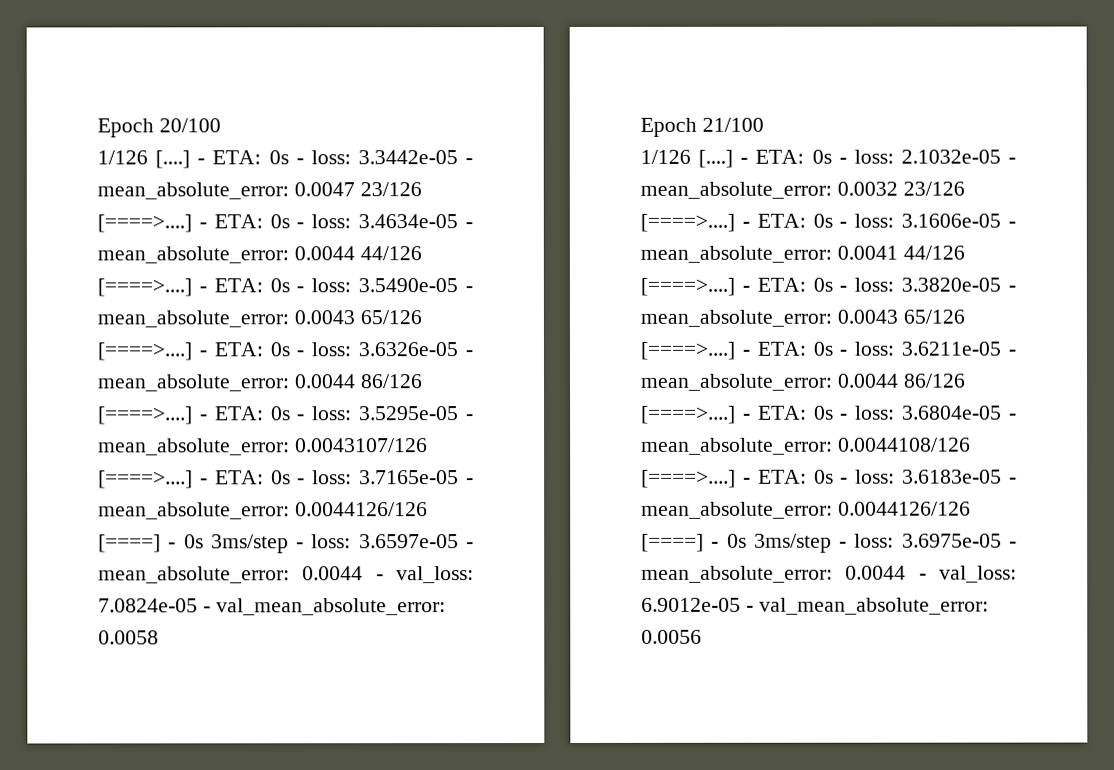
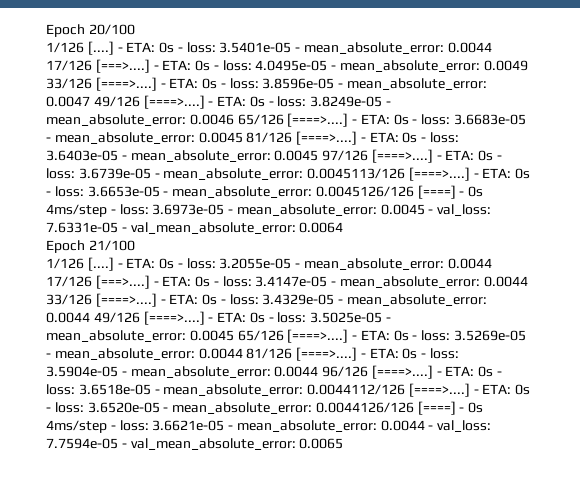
[357,150,473,165] [97,182,422,200] [97,214,473,233] [97,246,422,264] [97,278,473,297] [97,310,422,328] [97,342,473,361] [97,374,423,392] [98,406,474,425] [98,438,428,456] [98,470,474,489] [98,502,428,520] [98,534,474,554] [98,566,474,584] [98,598,446,616] [98,630,159,645] 3.3442e-05 - mean_absolute_error: 0.0047 23/126 [====>....] - ETA: 0s - loss: 3.4634e-05 - mean_absolute_error: 0.0044 44/126 [====>....] - ETA: 0s - loss: 3.5490e-05 - mean_absolute_error: 0.0043 65/126 [====>....] - ETA: 0s - loss: 3.6326e-05 - mean_absolute_error: 0.0044 86/126 [====>....] - ETA: 0s - loss: 3.5295e-05 - mean_absolute_error: 0.0043107/126 [====>....] - ETA: 0s - loss: 3.7165e-05 - mean_absolute_error: 0.0044126/126 [====] - 0s 3ms/step - loss: 3.6597e-05 - mean_absolute_error: 0.0044 - val_loss: 7.0824e-05 - val_mean_absolute_error: 0.0058 -> [219,42,492,54] [46,59,528,73] [46,77,488,91] [46,95,392,109] [46,113,527,127] [46,131,460,145] [46,149,503,163] [46,167,531,181] [46,185,484,199] [46,204,492,217] [46,222,344,234] 3.5401e-05 - mean_absolute_error: 0.0044 17/126 [===>....] - ETA: 0s - loss: 4.0495e-05 - mean_absolute_error: 0.0049 33/126 [====>....] - ETA: 0s - loss: 3.8596e-05 - mean_absolute_error: 0.0047 49/126 [====>....] - ETA: 0s - loss: 3.8249e-05 - mean_absolute_error: 0.0046 65/126 [====>....] - ETA: 0s - loss: 3.6683e-05 - mean_absolute_error: 0.0045 81/126 [====>....] - ETA: 0s - loss: 3.6403e-05 - mean_absolute_error: 0.0045 97/126 [====>....] - ETA: 0s - loss: 3.6739e-05 - mean_absolute_error: 0.0045113/126 [====>....] - ETA: 0s - loss: 3.6653e-05 - mean_absolute_error: 0.0045126/126 [====] - 0s 4ms/step - loss: 3.6973e-05 - mean_absolute_error: 0.0045 - val_loss: 7.6331e-05 - val_mean_absolute_error: 0.0064
[900,149,1016,164] [640,181,965,199] [640,213,1016,232] [640,245,965,263] [640,277,1016,296] [640,309,965,327] [640,341,1016,360] [640,373,966,391] [641,405,1017,424] [641,437,971,455] [641,469,1017,488] [641,501,971,519] [641,533,1017,553] [641,565,1017,583] [641,597,989,615] [641,629,702,644] 2.1032e-05 - mean_absolute_error: 0.0032 23/126 [====>....] - ETA: 0s - loss: 3.1606e-05 - mean_absolute_error: 0.0041 44/126 [====>....] - ETA: 0s - loss: 3.3820e-05 - mean_absolute_error: 0.0043 65/126 [====>....] - ETA: 0s - loss: 3.6211e-05 - mean_absolute_error: 0.0044 86/126 [====>....] - ETA: 0s - loss: 3.6804e-05 - mean_absolute_error: 0.0044108/126 [====>....] - ETA: 0s - loss: 3.6183e-05 - mean_absolute_error: 0.0044126/126 [====] - 0s 3ms/step - loss: 3.6975e-05 - mean_absolute_error: 0.0044 - val_loss: 6.9012e-05 - val_mean_absolute_error: 0.0056 -> [219,258,492,270] [46,275,528,289] [46,293,488,307] [46,311,392,325] [46,329,527,343] [46,347,460,361] [46,365,503,379] [46,383,531,397] [46,401,484,415] [46,420,492,433] [46,438,344,450] 3.2055e-05 - mean_absolute_error: 0.0044 17/126 [===>....] - ETA: 0s - loss: 3.4147e-05 - mean_absolute_error: 0.0044 33/126 [====>....] - ETA: 0s - loss: 3.4329e-05 - mean_absolute_error: 0.0044 49/126 [====>....] - ETA: 0s - loss: 3.5025e-05 - mean_absolute_error: 0.0045 65/126 [====>....] - ETA: 0s - loss: 3.5269e-05 - mean_absolute_error: 0.0044 81/126 [====>....] - ETA: 0s - loss: 3.5904e-05 - mean_absolute_error: 0.0044 96/126 [====>....] - ETA: 0s - loss: 3.6518e-05 - mean_absolute_error: 0.0044112/126 [====>....] - ETA: 0s - loss: 3.6520e-05 - mean_absolute_error: 0.0044126/126 [====] - 0s 4ms/step - loss: 3.6621e-05 - mean_absolute_error: 0.0044 - val_loss: 7.7594e-05 - val_mean_absolute_error: 0.0065

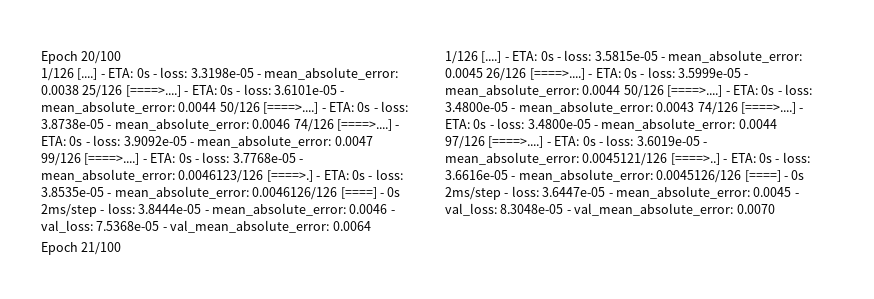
[219,42,492,54] [46,59,528,73] [46,77,488,91] [46,95,392,109] [46,113,527,127] [46,131,460,145] [46,149,503,163] [46,167,531,181] [46,185,484,199] [46,204,492,217] [46,222,118,233] 3.5401e-05 - mean_absolute_error: 0.0044 17/126 [===>....] - ETA: 0s - loss: 4.0495e-05 - mean_absolute_error: 0.0049 33/126 [====>....] - ETA: 0s - loss: 3.8596e-05 - mean_absolute_error: 0.0047 49/126 [====>....] - ETA: 0s - loss: 3.8249e-05 - mean_absolute_error: 0.0046 65/126 [====>....] - ETA: 0s - loss: 3.6683e-05 - mean_absolute_error: 0.0045 81/126 [====>....] - ETA: 0s - loss: 3.6403e-05 - mean_absolute_error: 0.0045 97/126 [====>....] - ETA: 0s - loss: 3.6739e-05 - mean_absolute_error: 0.0045113/126 [====>....] - ETA: 0s - loss: 3.6653e-05 - mean_absolute_error: 0.0045126/126 [====] - 0s 4ms/step - loss: 3.6973e-05 - mean_absolute_error: 0.0045 - val_loss: 7.6331e-05 -> [190,67,399,80] [41,84,345,98] [41,101,408,115] [41,118,400,132] [41,135,373,148] [41,152,303,166] [41,169,403,183] [41,186,401,200] [41,203,395,217] [41,220,160,233] 3.3198e-05 - mean_absolute_error: 0.0038 25/126 [====>....] - ETA: 0s - loss: 3.6101e-05 - mean_absolute_error: 0.0044 50/126 [====>....] - ETA: 0s - loss: 3.8738e-05 - mean_absolute_error: 0.0046 74/126 [====>....] - ETA: 0s - loss: 3.9092e-05 - mean_absolute_error: 0.0047 99/126 [====>....] - ETA: 0s - loss: 3.7768e-05 - mean_absolute_error: 0.0046123/126 [====>.] - ETA: 0s - loss: 3.8535e-05 - mean_absolute_error: 0.0046126/126 [====] - 0s 2ms/step - loss: 3.8444e-05 - mean_absolute_error: 0.0046 - val_loss: 7.5368e-05
[219,258,492,270] [46,275,528,289] [46,293,488,307] [46,311,392,325] [46,329,527,343] [46,347,460,361] [46,365,503,379] [46,383,531,397] [46,401,484,415] [46,420,492,433] [46,438,344,450] 3.2055e-05 - mean_absolute_error: 0.0044 17/126 [===>....] - ETA: 0s - loss: 3.4147e-05 - mean_absolute_error: 0.0044 33/126 [====>....] - ETA: 0s - loss: 3.4329e-05 - mean_absolute_error: 0.0044 49/126 [====>....] - ETA: 0s - loss: 3.5025e-05 - mean_absolute_error: 0.0045 65/126 [====>....] - ETA: 0s - loss: 3.5269e-05 - mean_absolute_error: 0.0044 81/126 [====>....] - ETA: 0s - loss: 3.5904e-05 - mean_absolute_error: 0.0044 96/126 [====>....] - ETA: 0s - loss: 3.6518e-05 - mean_absolute_error: 0.0044112/126 [====>....] - ETA: 0s - loss: 3.6520e-05 - mean_absolute_error: 0.0044126/126 [====] - 0s 4ms/step - loss: 3.6621e-05 - mean_absolute_error: 0.0044 - val_loss: 7.7594e-05 - val_mean_absolute_error: 0.0065 -> [594,50,803,63] [445,67,749,81] [445,84,812,98] [445,101,804,115] [445,118,777,131] [445,135,707,149] [445,152,810,166] [445,169,805,183] [445,186,799,200] [445,203,775,216] 3.5815e-05 - mean_absolute_error: 0.0045 26/126 [====>....] - ETA: 0s - loss: 3.5999e-05 - mean_absolute_error: 0.0044 50/126 [====>....] - ETA: 0s - loss: 3.4800e-05 - mean_absolute_error: 0.0043 74/126 [====>....] - ETA: 0s - loss: 3.4800e-05 - mean_absolute_error: 0.0044 97/126 [====>....] - ETA: 0s - loss: 3.6019e-05 - mean_absolute_error: 0.0045121/126 [====>..] - ETA: 0s - loss: 3.6616e-05 - mean_absolute_error: 0.0045126/126 [====] - 0s 2ms/step - loss: 3.6447e-05 - mean_absolute_error: 0.0045 - val_loss: 8.3048e-05 - val_mean_absolute_error: 0.0070

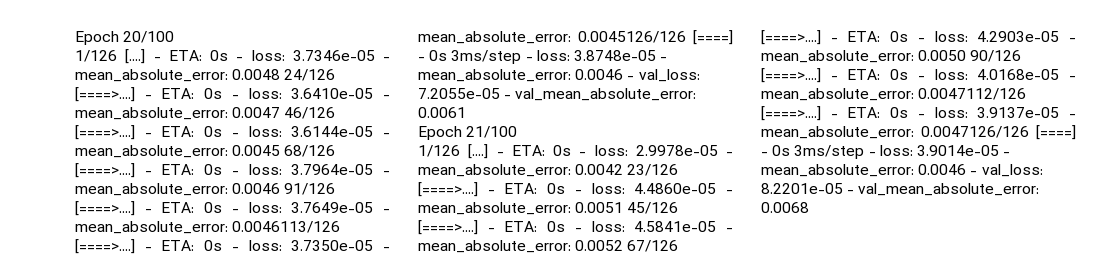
[190,67,399,80] [41,84,345,98] [41,101,408,115] [41,118,400,132] [41,135,373,148] [41,152,303,166] [41,169,403,183] [41,186,401,200] [41,203,395,217] [41,220,371,233] 3.3198e-05 - mean_absolute_error: 0.0038 25/126 [====>....] - ETA: 0s - loss: 3.6101e-05 - mean_absolute_error: 0.0044 50/126 [====>....] - ETA: 0s - loss: 3.8738e-05 - mean_absolute_error: 0.0046 74/126 [====>....] - ETA: 0s - loss: 3.9092e-05 - mean_absolute_error: 0.0047 99/126 [====>....] - ETA: 0s - loss: 3.7768e-05 - mean_absolute_error: 0.0046123/126 [====>.] - ETA: 0s - loss: 3.8535e-05 - mean_absolute_error: 0.0046126/126 [====] - 0s 2ms/step - loss: 3.8444e-05 - mean_absolute_error: 0.0046 - val_loss: 7.5368e-05 - val_mean_absolute_error: 0.0064 -> [292,50,390,61] [75,69,336,82] [75,87,391,102] [75,107,336,120] [75,125,391,140] [75,145,336,158] [75,163,391,178] [75,183,336,196] [75,201,391,216] [75,221,341,234] [75,239,391,254] [418,30,733,45] [418,50,668,64] [418,69,700,82] [418,88,697,101] [418,107,466,118] 3.7346e-05 - mean_absolute_error: 0.0048 24/126 [====>....] - ETA: 0s - loss: 3.6410e-05 - mean_absolute_error: 0.0047 46/126 [====>....] - ETA: 0s - loss: 3.6144e-05 - mean_absolute_error: 0.0045 68/126 [====>....] - ETA: 0s - loss: 3.7964e-05 - mean_absolute_error: 0.0046 91/126 [====>....] - ETA: 0s - loss: 3.7649e-05 - mean_absolute_error: 0.0046113/126 [====>....] - ETA: 0s - loss: 3.7350e-05 - mean_absolute_error: 0.0045126/126 [====] - 0s 3ms/step - loss: 3.8748e-05 - mean_absolute_error: 0.0046 - val_loss: 7.2055e-05 - val_mean_absolute_error: 0.0061
[594,50,803,63] [445,67,749,81] [445,84,812,98] [445,101,804,115] [445,118,777,131] [445,135,707,149] [445,152,810,166] [445,169,805,183] [445,186,799,200] [445,203,775,216] 3.5815e-05 - mean_absolute_error: 0.0045 26/126 [====>....] - ETA: 0s - loss: 3.5999e-05 - mean_absolute_error: 0.0044 50/126 [====>....] - ETA: 0s - loss: 3.4800e-05 - mean_absolute_error: 0.0043 74/126 [====>....] - ETA: 0s - loss: 3.4800e-05 - mean_absolute_error: 0.0044 97/126 [====>....] - ETA: 0s - loss: 3.6019e-05 - mean_absolute_error: 0.0045121/126 [====>..] - ETA: 0s - loss: 3.6616e-05 - mean_absolute_error: 0.0045126/126 [====] - 0s 2ms/step - loss: 3.6447e-05 - mean_absolute_error: 0.0045 - val_loss: 8.3048e-05 - val_mean_absolute_error: 0.0070 -> [635,145,733,156] [418,164,679,177] [418,182,733,197] [418,202,679,215] [418,220,733,235] [418,240,679,253] [761,30,1076,45] [761,50,1022,63] [761,68,1076,83] [761,88,1027,101] [761,106,1076,121] [761,125,1076,140] [761,145,1011,159] [761,164,1043,177] [761,183,1040,196] [761,202,809,213] 2.9978e-05 - mean_absolute_error: 0.0042 23/126 [====>....] - ETA: 0s - loss: 4.4860e-05 - mean_absolute_error: 0.0051 45/126 [====>....] - ETA: 0s - loss: 4.5841e-05 - mean_absolute_error: 0.0052 67/126 [====>....] - ETA: 0s - loss: 4.2903e-05 - mean_absolute_error: 0.0050 90/126 [====>....] - ETA: 0s - loss: 4.0168e-05 - mean_absolute_error: 0.0047112/126 [====>....] - ETA: 0s - loss: 3.9137e-05 - mean_absolute_error: 0.0047126/126 [====] - 0s 3ms/step - loss: 3.9014e-05 - mean_absolute_error: 0.0046 - val_loss: 8.2201e-05 - val_mean_absolute_error: 0.0068

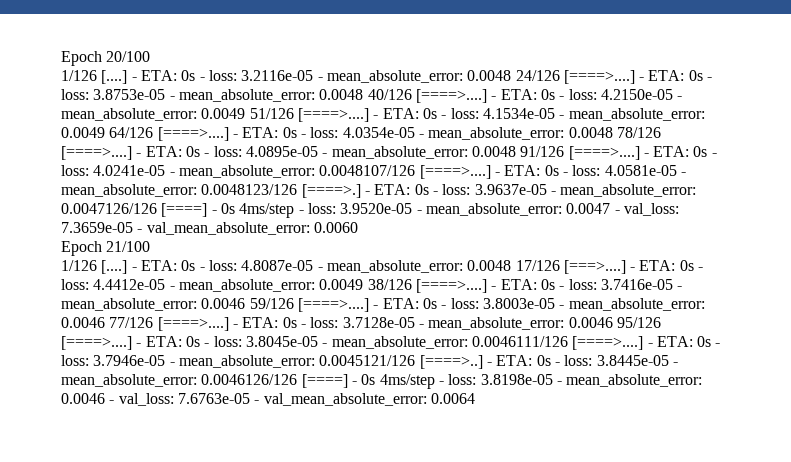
[292,50,375,61] 3.7346e-05 -> [241,70,314,81] 3.2116e-05
[291,88,391,99] [75,107,336,120] [75,125,391,140] [75,145,336,158] [75,163,391,178] [75,183,281,196] 3.6410e-05 - mean_absolute_error: 0.0047 46/126 [====>....] - ETA: 0s - loss: 3.6144e-05 - mean_absolute_error: 0.0045 68/126 [====>....] - ETA: 0s - loss: 3.7964e-05 - mean_absolute_error: 0.0046 -> [93,89,683,103] [61,108,705,122] [61,127,661,141] [61,146,516,160] 3.8753e-05 - mean_absolute_error: 0.0048 40/126 [====>....] - ETA: 0s - loss: 4.2150e-05 - mean_absolute_error: 0.0049 51/126 [====>....] - ETA: 0s - loss: 4.1534e-05 - mean_absolute_error: 0.0049 64/126 [====>....] - ETA: 0s - loss: 4.0354e-05 - mean_absolute_error: 0.0048 78/126 [====>....] - ETA: 0s - loss: 4.0895e-05 - mean_absolute_error: 0.0048
[291,202,391,213] [75,221,341,234] [75,239,391,254] [418,30,733,45] [418,50,668,64] [418,69,700,82] [418,88,697,101] [418,107,466,118] 3.7649e-05 - mean_absolute_error: 0.0046113/126 [====>....] - ETA: 0s - loss: 3.7350e-05 - mean_absolute_error: 0.0045126/126 [====] - 0s 3ms/step - loss: 3.8748e-05 - mean_absolute_error: 0.0046 - val_loss: 7.2055e-05 - val_mean_absolute_error: 0.0061 -> [93,165,686,179] [61,184,697,198] [61,203,679,218] [61,222,358,235] 4.0241e-05 - mean_absolute_error: 0.0048107/126 [====>....] - ETA: 0s - loss: 4.0581e-05 - mean_absolute_error: 0.0048123/126 [====>.] - ETA: 0s - loss: 3.9637e-05 - mean_absolute_error: 0.0047126/126 [====] - 0s 4ms/step - loss: 3.9520e-05 - mean_absolute_error: 0.0047 - val_loss: 7.3659e-05 - val_mean_absolute_error: 0.0060
[635,145,733,156] [418,164,679,177] [418,182,733,197] [418,202,679,215] [418,220,733,235] [418,240,679,253] [761,30,1076,45] [761,50,1022,63] [761,68,1076,83] [761,88,1027,101] [761,106,1076,121] [761,125,1076,140] [761,145,1011,159] [761,164,1043,177] [761,183,1040,196] [761,202,809,213] 2.9978e-05 - mean_absolute_error: 0.0042 23/126 [====>....] - ETA: 0s - loss: 4.4860e-05 - mean_absolute_error: 0.0051 45/126 [====>....] - ETA: 0s - loss: 4.5841e-05 - mean_absolute_error: 0.0052 67/126 [====>....] - ETA: 0s - loss: 4.2903e-05 - mean_absolute_error: 0.0050 90/126 [====>....] - ETA: 0s - loss: 4.0168e-05 - mean_absolute_error: 0.0047112/126 [====>....] - ETA: 0s - loss: 3.9137e-05 - mean_absolute_error: 0.0047126/126 [====] - 0s 3ms/step - loss: 3.9014e-05 - mean_absolute_error: 0.0046 - val_loss: 8.2201e-05 - val_mean_absolute_error: 0.0068 -> [241,260,704,274] [61,279,683,293] [61,298,705,312] [61,317,661,331] [61,336,721,350] [61,355,678,369] [61,374,703,389] [61,393,475,406] 4.8087e-05 - mean_absolute_error: 0.0048 17/126 [===>....] - ETA: 0s - loss: 4.4412e-05 - mean_absolute_error: 0.0049 38/126 [====>....] - ETA: 0s - loss: 3.7416e-05 - mean_absolute_error: 0.0046 59/126 [====>....] - ETA: 0s - loss: 3.8003e-05 - mean_absolute_error: 0.0046 77/126 [====>....] - ETA: 0s - loss: 3.7128e-05 - mean_absolute_error: 0.0046 95/126 [====>....] - ETA: 0s - loss: 3.8045e-05 - mean_absolute_error: 0.0046111/126 [====>....] - ETA: 0s - loss: 3.7946e-05 - mean_absolute_error: 0.0045121/126 [====>..] - ETA: 0s - loss: 3.8445e-05 - mean_absolute_error: 0.0046126/126 [====] - 0s 4ms/step - loss: 3.8198e-05 - mean_absolute_error: 0.0046 - val_loss: 7.6763e-05 - val_mean_absolute_error: 0.0064

